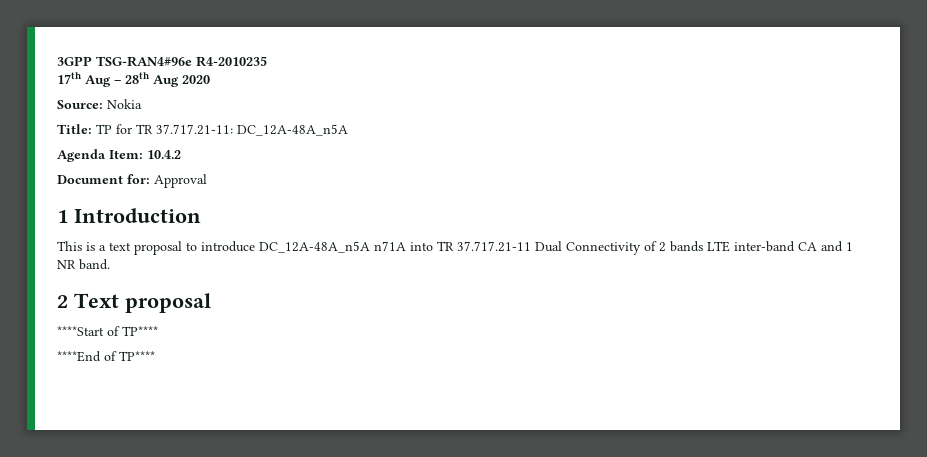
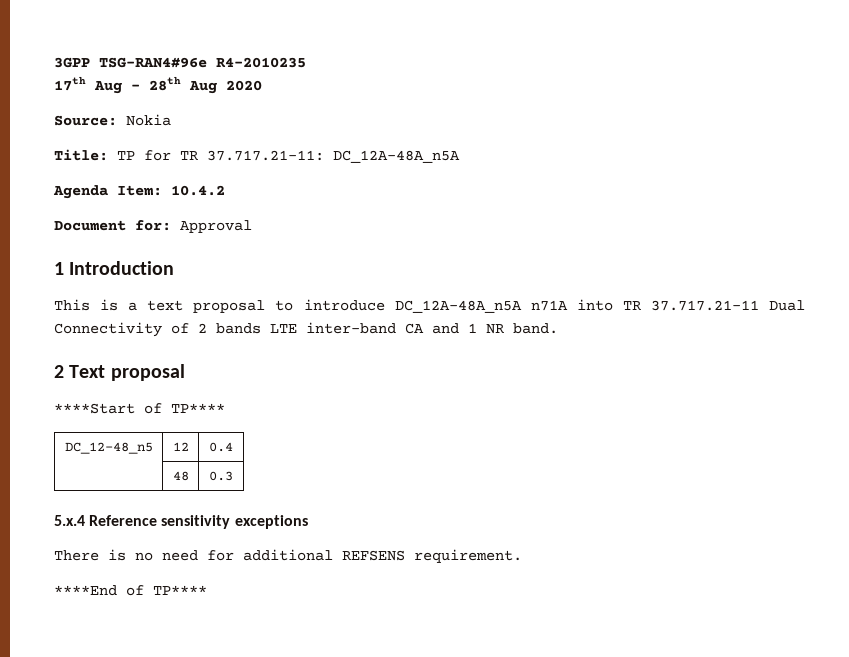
(158, 331) none -> [64,442,153,454] [172,442,189,451] [209,442,233,452] [172,471,189,481] [209,471,233,481] [54,515,308,529] [54,549,522,563] // DC_12-48_n5 | 12 | 0.4 // | 48 | 0.3 // 5.x.4 Reference sensitivity exceptions // There is no need for additional REFSENS requirement.

